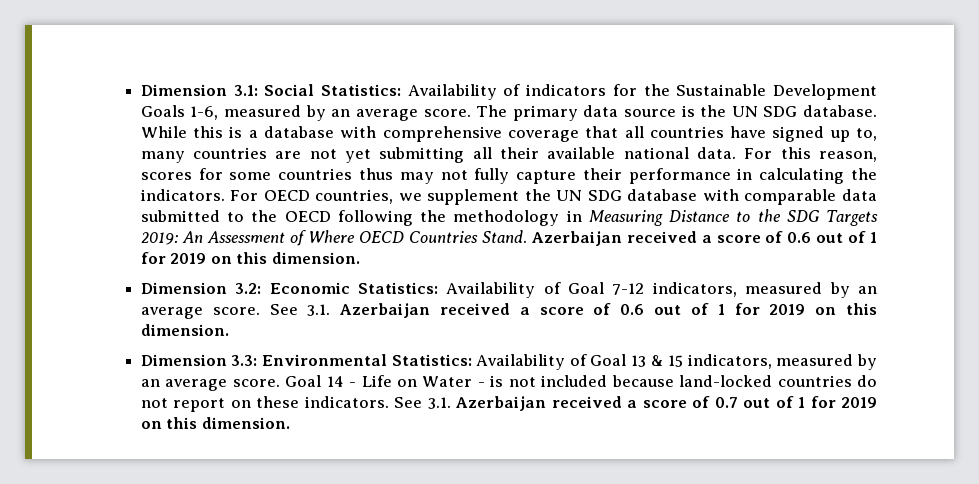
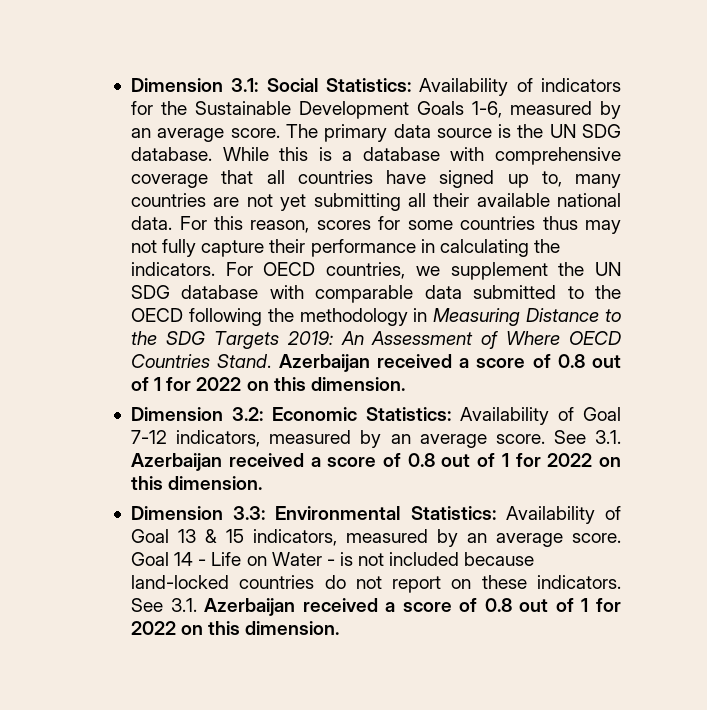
[787,231,878,243] [140,252,207,264] 0.6 out of 1 for 2019 -> [557,354,621,368] [131,377,242,391] 0.8 out of 1 for 2022
[620,303,806,315] 0.6 out of 1 for 2019 -> [407,453,593,467] 0.8 out of 1 for 2022
[714,396,878,408] 0.7 out of 1 for 2019 -> [484,598,622,612] [131,621,177,635] 0.8 out of 1 for 2022

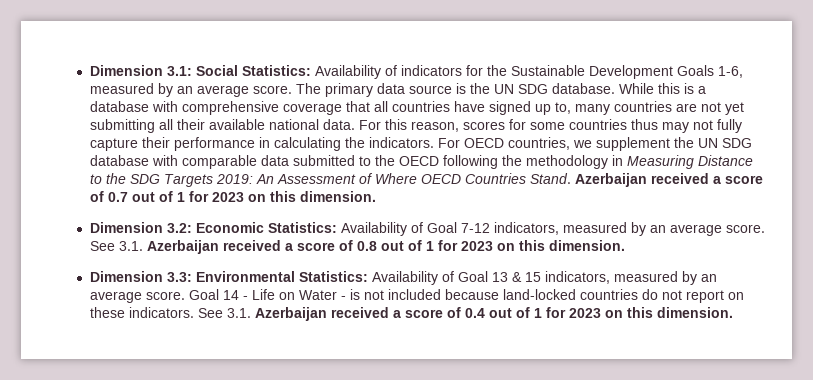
[557,354,621,368] [131,377,242,391] 0.8 out of 1 for 2022 -> [108,191,245,202] 0.7 out of 1 for 2023
[547,453,593,467] 2022 -> [461,241,494,251] 2023
[484,598,622,612] [131,621,177,635] 0.8 out of 1 for 2022 -> [465,307,602,318] 0.4 out of 1 for 2023

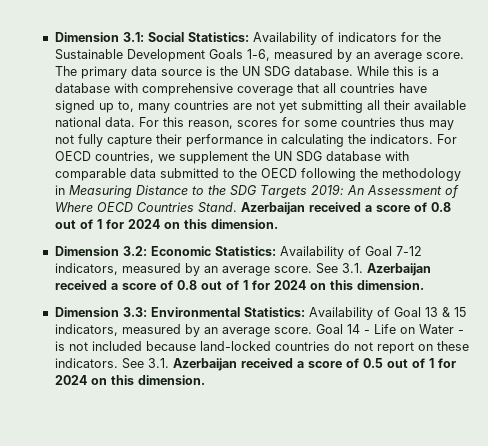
[108,191,245,202] 0.7 out of 1 for 2023 -> [430,202,451,212] [54,219,160,229] 0.8 out of 1 for 2024
[461,241,494,251] 2023 -> [273,280,306,290] 2024
[465,307,602,318] 0.4 out of 1 for 2023 -> [362,358,456,368] [54,375,87,385] 0.5 out of 1 for 2024

